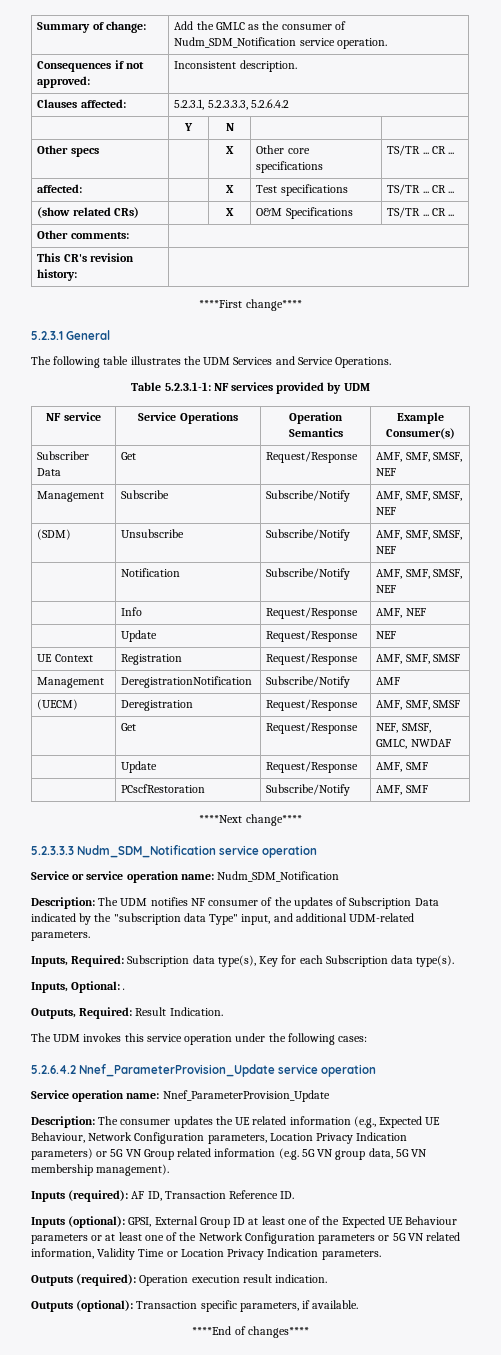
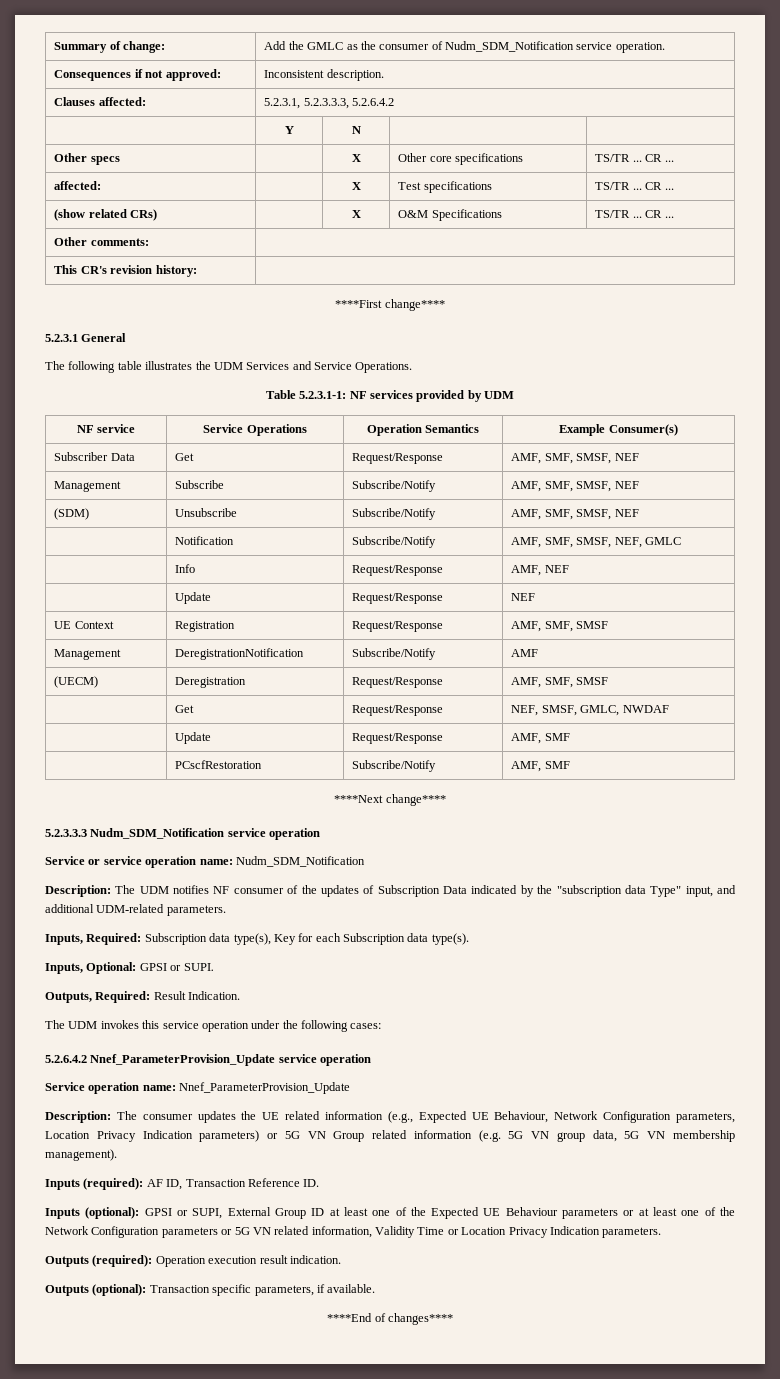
[376,585,397,593] NEF -> [614,537,681,548] NEF, GMLC
[123,988,126,990] . -> [139,963,214,971] GPSI or SUPI.
[128,1217,152,1227] GPSI, -> [144,1208,223,1219] GPSI or SUPI,

